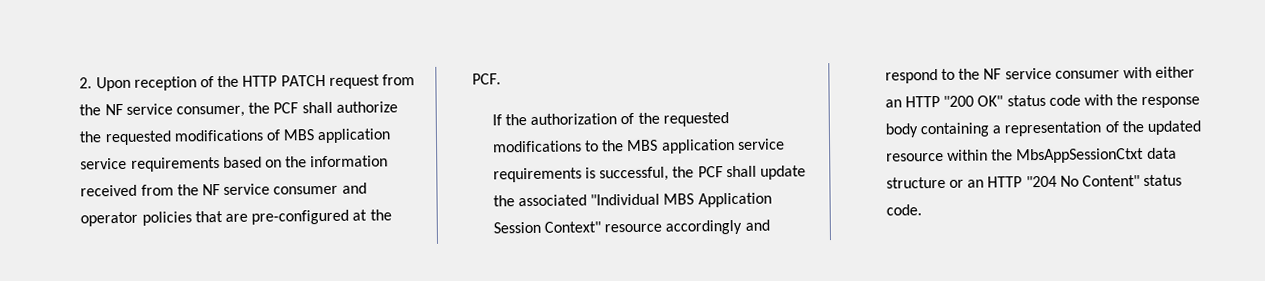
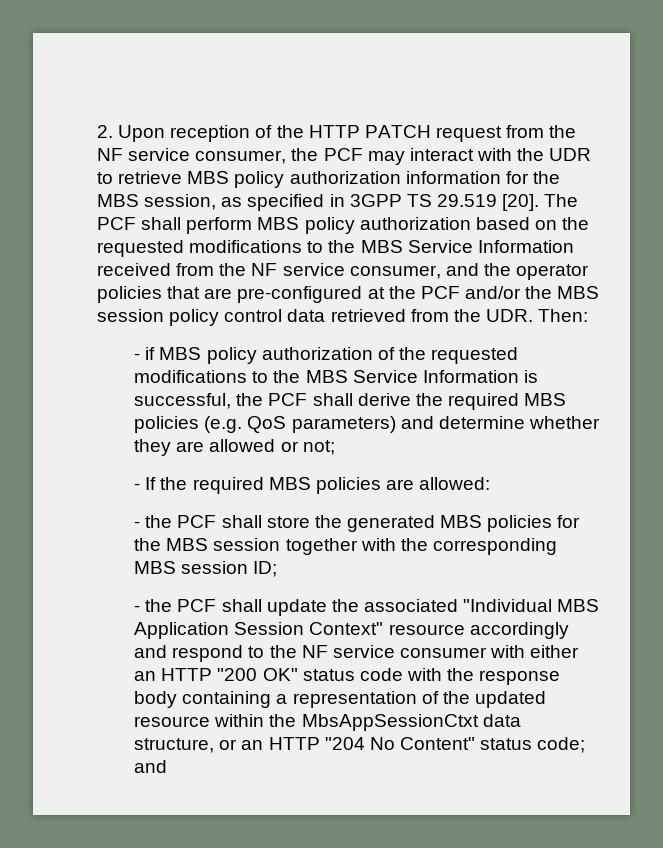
[301,101,398,114] [79,128,392,146] [80,155,389,172] shall authorize the requested modifications of MBS application service requirements based on the information -> [367,148,592,165] [97,171,560,188] [97,194,579,211] [97,217,590,234] [97,240,574,257] may interact with the UDR to retrieve MBS policy authorization information for the MBS session, as specified in 3GPP TS 29.519 [20]. The PCF shall perform MBS policy authorization based on the requested modifications to the MBS Service Information
[273,182,367,195] consumer and -> [349,263,511,279] consumer, and the
[472,73,502,85] [491,114,528,126] PCF. // If the -> [420,286,600,299] [97,309,589,326] [134,347,257,364] PCF and/or the MBS session policy control data retrieved from the UDR. Then: // - if MBS policy
[660,138,785,154] [492,167,582,183] application service requirements -> [352,370,519,383] Service Information
(757, 171) none -> [357,393,567,410] [134,416,600,433] [134,439,335,456] [134,477,491,494] [134,515,581,532] [134,538,557,555] [134,561,278,577] [134,599,262,612] derive the required MBS policies (e.g. QoS parameters) and determine whether they are allowed or not; // - If the required MBS policies are allowed: // - the PCF shall store the generated MBS policies for the MBS session together with the corresponding MBS session ID; // - the PCF shall
[885,176,946,189] structure -> [134,738,215,753] structure,
[885,204,922,216] code. -> [537,737,586,753] [134,760,168,773] code; and

